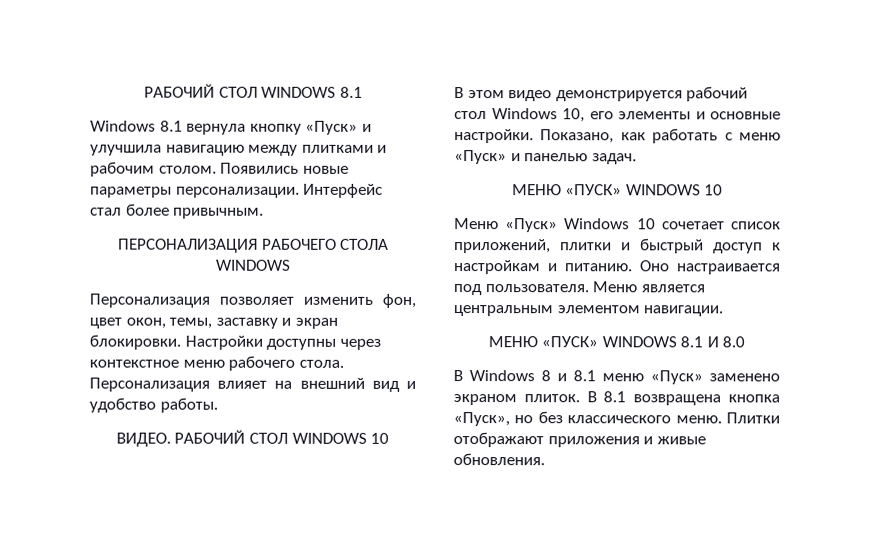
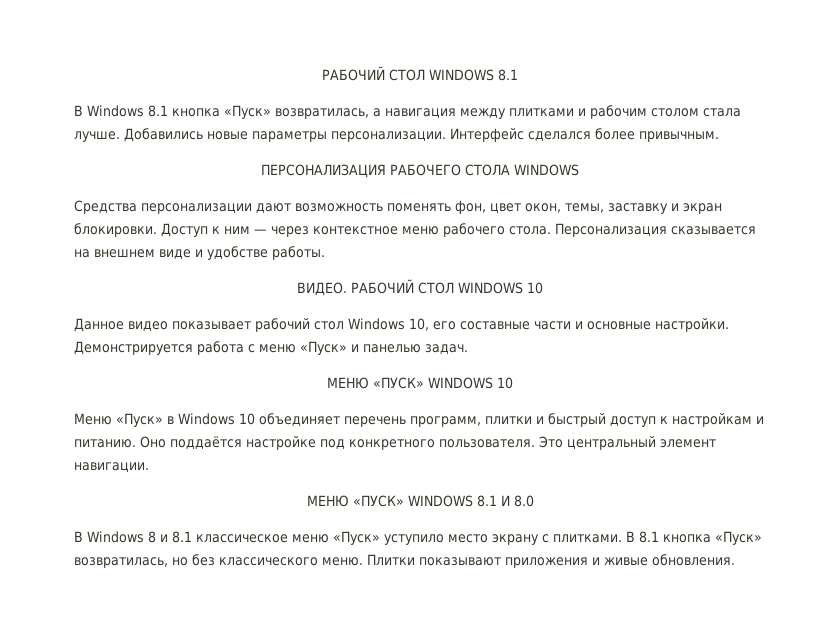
(363, 92) none -> [74,105,83,116] В
[186,120,372,135] [90,144,388,156] [90,161,300,177] вернула кнопку «Пуск» и улучшила навигацию между плитками и рабочим столом. Появились -> [172,105,741,119] [74,128,203,142] кнопка «Пуск» возвратилась, а навигация между плитками и рабочим столом стала лучше. Добавились
[90,207,122,216] стал -> [528,131,591,141] сделался
[89,293,373,308] Персонализация позволяет изменить -> [74,200,451,214] Средства персонализации дают возможность поменять
[184,335,337,350] Настройки доступны -> [161,223,267,237] Доступ к ним —
[217,377,416,392] [89,397,156,413] влияет на внешний вид и удобство -> [671,226,756,235] [74,246,268,260] сказывается на внешнем виде и удобстве
[454,87,683,102] В этом видео демонстрируется -> [74,318,251,332] Данное видео показывает
[618,111,691,120] элементы -> [460,321,571,330] составные части
[540,128,719,144] Показано, как работать -> [74,341,244,355] Демонстрируется работа
(559, 225) none -> [167,416,174,424] в
[661,221,781,230] [454,239,551,254] сочетает список приложений, -> [259,413,481,427] объединяет перечень программ,
[676,263,781,275] [453,281,705,296] [453,305,640,317] настраивается под пользователя. Меню является центральным элементом -> [170,436,716,450] поддаётся настройке под конкретного пользователя. Это центральный элемент
[602,370,780,385] [453,391,780,406] [453,412,510,427] меню «Пуск» заменено экраном плиток. В 8.1 возвращена кнопка «Пуск», -> [196,531,762,545] [74,557,168,568] классическое меню «Пуск» уступило место экрану с плитками. В 8.1 кнопка «Пуск» возвратилась,
[453,432,544,448] отображают -> [419,557,501,566] показывают

